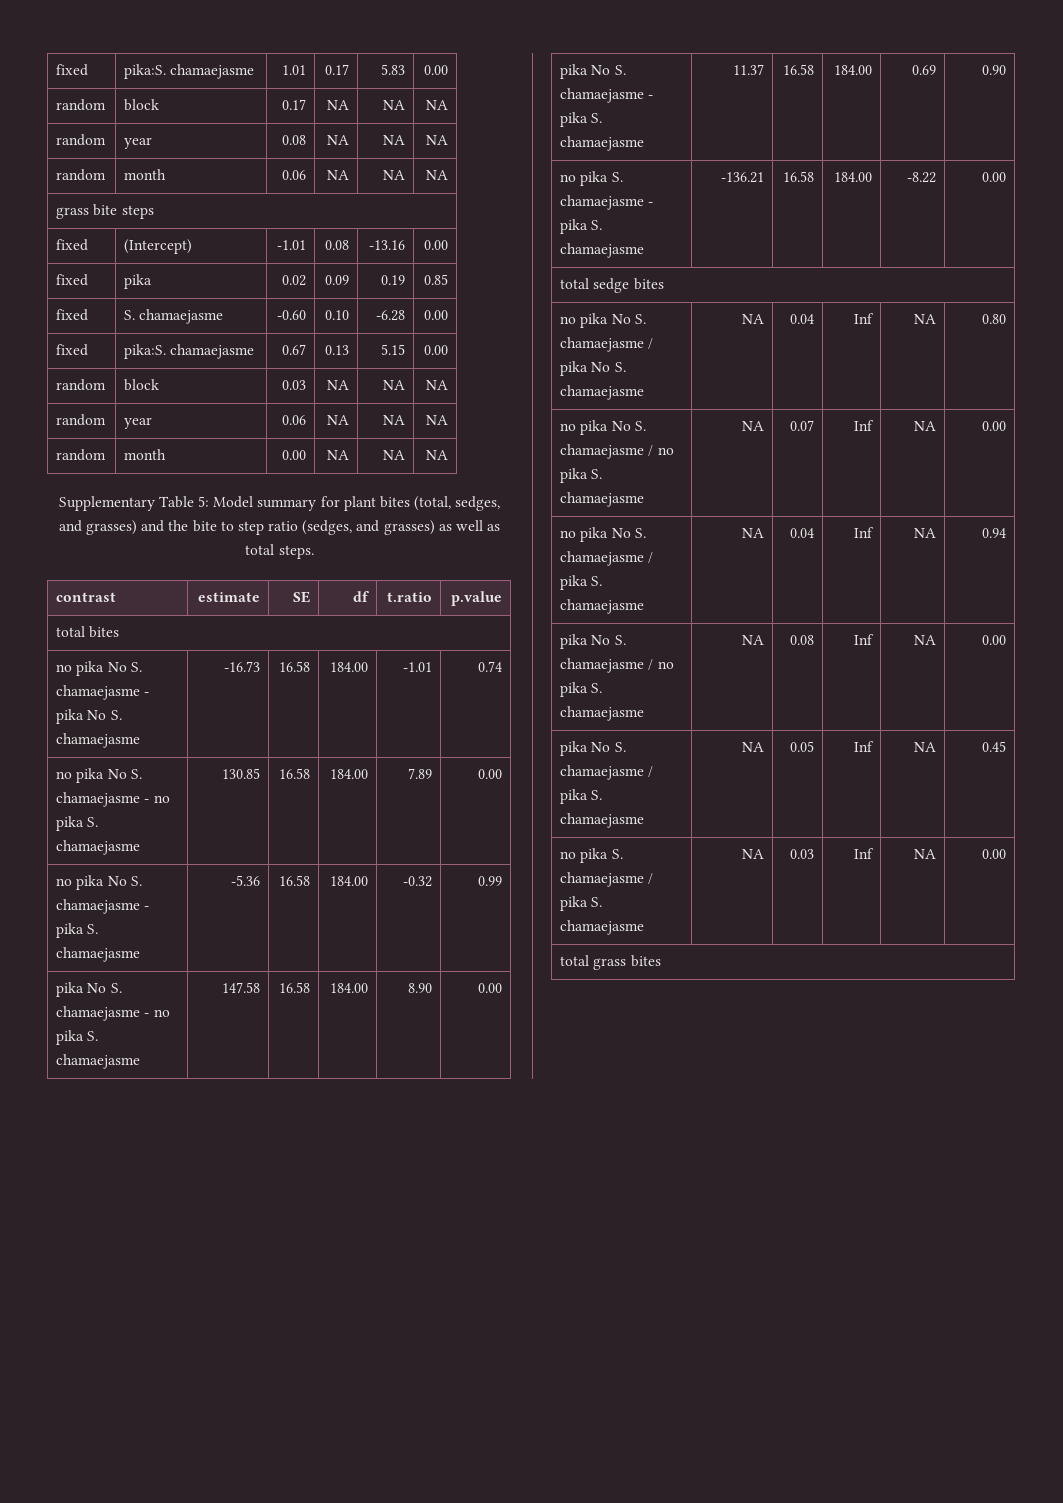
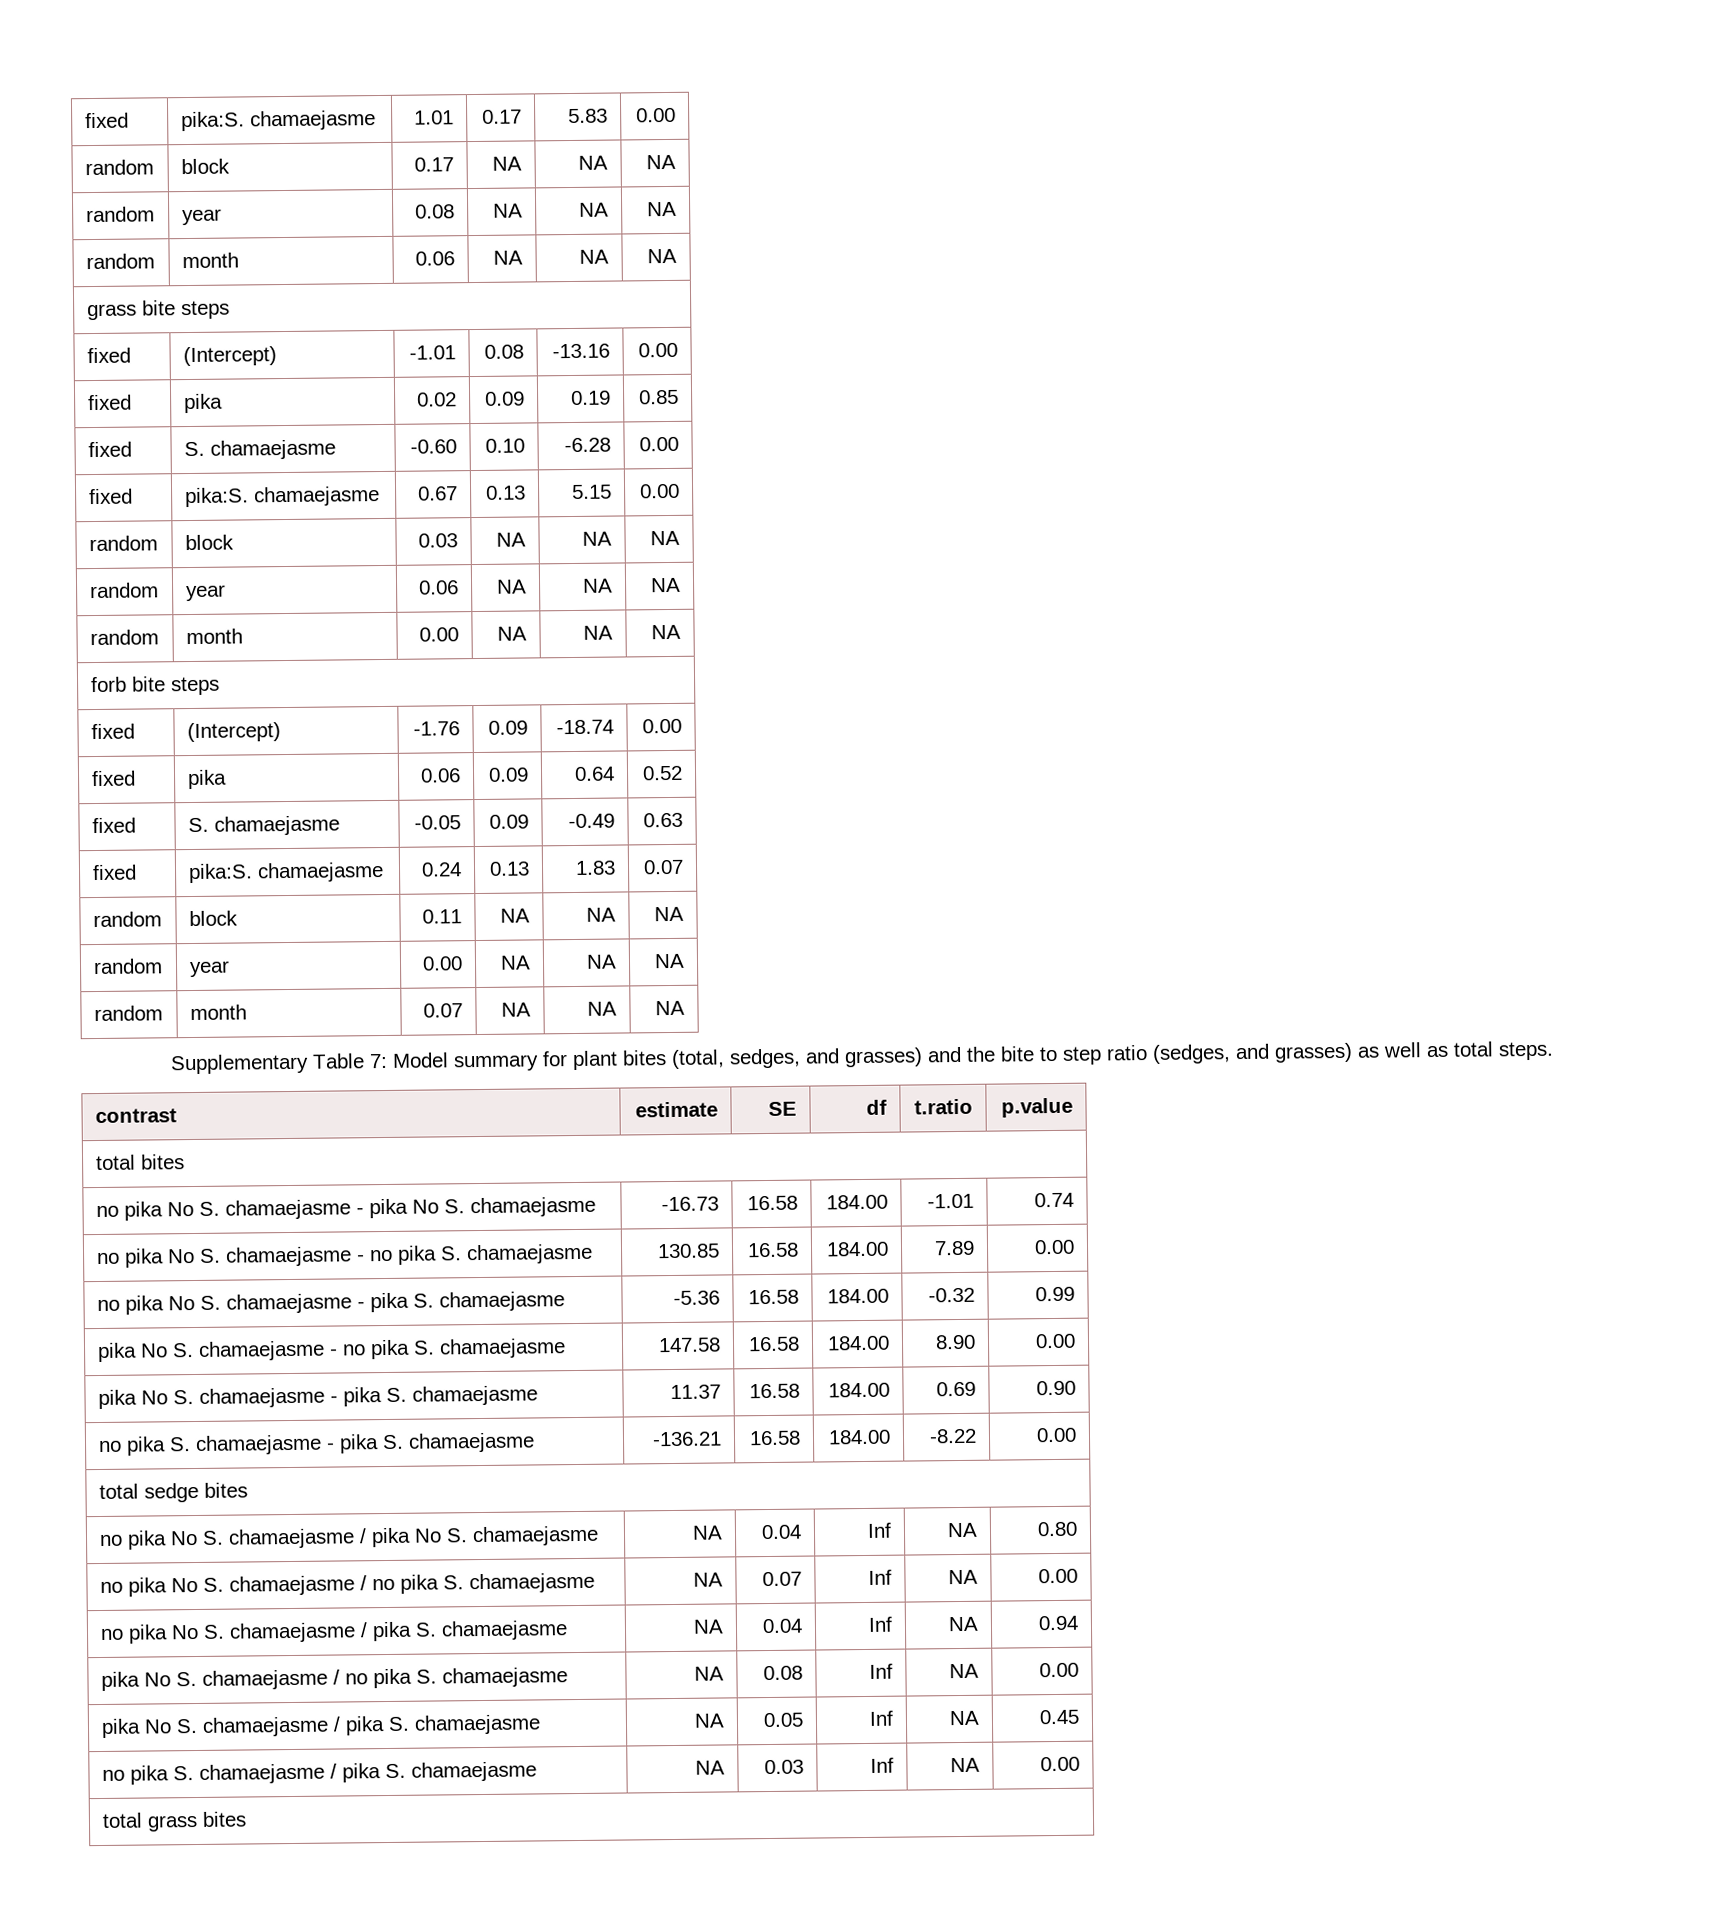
(448, 455) none -> [89,676,220,696] [90,723,135,740] [186,722,281,743] [413,721,461,736] [488,720,529,735] [556,719,615,735] [642,718,683,734] [90,770,136,787] [186,769,227,790] [420,768,462,783] [488,767,530,782] [574,766,616,781] [642,765,684,781] [91,817,136,834] [187,815,340,836] [414,815,462,830] [489,814,530,829] [568,813,616,829] [643,812,684,828] [91,864,137,881] [187,862,384,884] [421,862,463,877] [489,861,531,876] [575,860,617,875] [643,859,685,875] [92,911,162,928] [188,910,238,927] [422,909,463,924] [500,908,531,923] [586,907,617,922] [654,906,685,922] [92,958,163,975] [188,960,230,978] [422,956,464,971] [500,955,532,970] [586,954,618,969] [654,953,686,969] [93,1005,163,1022] [189,1004,247,1021] [423,1003,464,1018] [501,1002,532,1017] [587,1001,618,1016] [655,1000,686,1016] // forb bite steps // fixed | (Intercept) | -1.76 | 0.09 | -18.74 | 0.00 // fixed | pika | 0.06 | 0.09 | 0.64 | 0.52 // fixed | S. chamaejasme | -0.05 | 0.09 | -0.49 | 0.63 // fixed | pika:S. chamaejasme | 0.24 | 0.13 | 1.83 | 0.07 // random | block | 0.11 | NA | NA | NA // random | year | 0.00 | NA | NA | NA // random | month | 0.07 | NA | NA | NA
[198,496,210,507] 5: -> [369,1053,388,1069] 7:

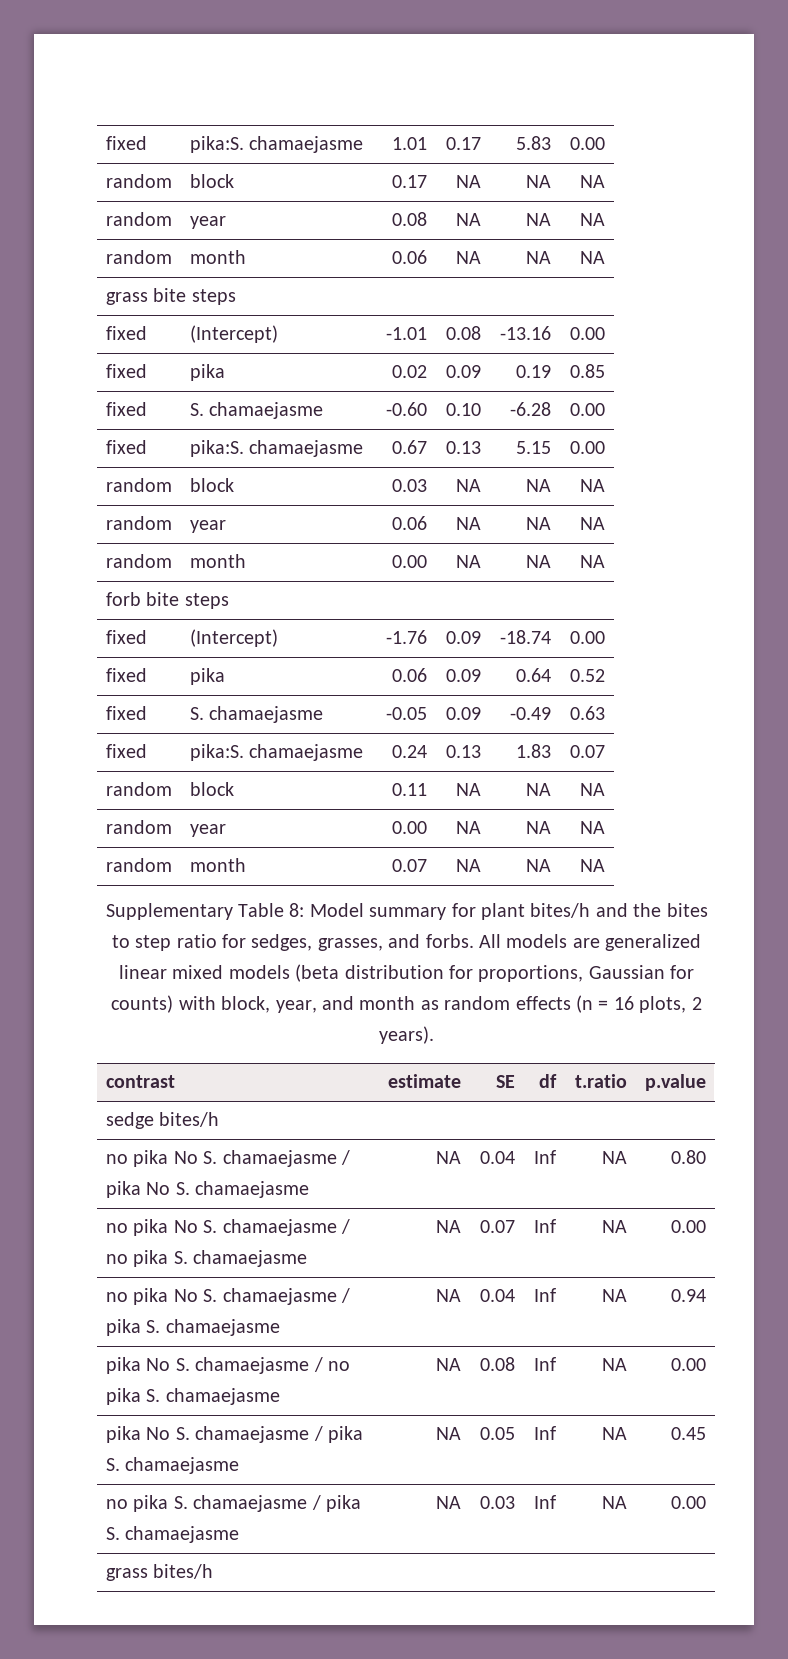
[369,1053,388,1069] 7: -> [289,903,305,917] 8:
[622,1047,923,1069] bites (total, sedges, and grasses) -> [530,903,591,918] bites/h
[1000,1046,1035,1062] bite -> [666,903,708,917] bites
[1152,1041,1554,1064] (sedges, and grasses) as well as total steps. -> [222,934,702,951] [118,964,695,982] [111,995,702,1013] [379,1026,434,1044] for sedges, grasses, and forbs. All models are generalized linear mixed models (beta distribution for proportions, Gaussian for counts) with block, year, and month as random effects (n = 16 plots, 2 years).
[94,1154,185,1171] [95,1196,596,1221] [661,1196,720,1212] [747,1195,799,1211] [826,1194,889,1210] [927,1193,975,1209] [1034,1192,1075,1208] [96,1243,593,1268] [657,1243,721,1259] [747,1242,800,1258] [826,1241,890,1257] [934,1240,976,1256] [1034,1239,1076,1255] [96,1291,565,1315] [673,1290,721,1305] [748,1289,800,1305] [827,1288,890,1304] [928,1287,976,1303] [1035,1286,1076,1302] [96,1338,566,1363] [658,1337,722,1353] [748,1336,801,1352] [827,1335,891,1351] [935,1334,977,1350] [1035,1333,1077,1349] [97,1385,538,1410] [670,1384,722,1400] [749,1383,801,1399] [828,1382,891,1398] [936,1381,977,1397] [1036,1380,1077,1396] [97,1432,535,1456] [652,1431,723,1447] [749,1430,802,1446] [828,1429,892,1445] [929,1428,978,1444] [1036,1427,1078,1443] [98,1482,248,1503] total bites // no pika No S. chamaejasme - pika No S. chamaejasme | -16.73 | 16.58 | 184.00 | -1.01 | 0.74 // no pika No S. chamaejasme - no pika S. chamaejasme | 130.85 | 16.58 | 184.00 | 7.89 | 0.00 // no pika No S. chamaejasme - pika S. chamaejasme | -5.36 | 16.58 | 184.00 | -0.32 | 0.99 // pika No S. chamaejasme - no pika S. chamaejasme | 147.58 | 16.58 | 184.00 | 8.90 | 0.00 // pika No S. chamaejasme - pika S. chamaejasme | 11.37 | 16.58 | 184.00 | 0.69 | 0.90 // no pika S. chamaejasme - pika S. chamaejasme | -136.21 | 16.58 | 184.00 | -8.22 | 0.00 // total sedge bites -> [105,1112,220,1129] sedge bites/h
[101,1811,247,1832] total grass bites -> [105,1564,214,1581] grass bites/h

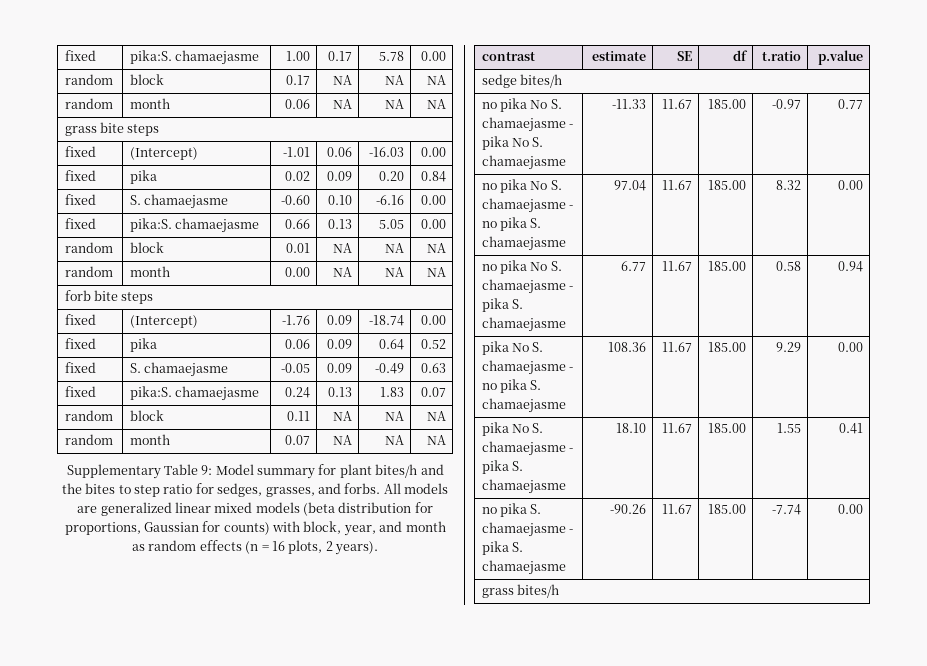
[105,136,147,150] [189,136,364,153] [392,137,428,150] [446,137,482,150] [516,136,552,150] fixed | pika:S. chamaejasme | 1.01 | 0.17 | 5.83 -> [64,50,96,61] [129,50,259,65] [285,51,310,61] [327,51,352,61] [378,51,404,61] fixed | pika:S. chamaejasme | 1.00 | 0.17 | 5.78
[105,212,172,226] [189,216,226,229] [392,212,428,226] [456,213,482,226] [526,213,552,226] [580,213,606,226] // random | year | 0.08 | NA | NA | NA -> (446, 80) none
[446,326,482,340] [500,326,552,340] 0.08 | -13.16 -> [326,147,352,157] [368,147,404,157] 0.06 | -16.03
[516,365,552,378] [570,364,606,378] 0.19 | 0.85 -> [378,171,404,181] [420,171,446,182] 0.20 | 0.84
[510,402,552,416] -6.28 -> [375,195,404,205] -6.16
[392,440,428,454] [446,441,482,454] [516,441,552,454] [570,441,606,454] [105,478,172,492] [189,478,234,492] [392,479,428,492] [456,479,482,492] [526,479,552,492] [580,479,606,492] [105,516,172,530] [189,520,226,533] [392,516,428,530] 0.67 | 0.13 | 5.15 | 0.00 // random | block | 0.03 | NA | NA | NA // random | year | 0.06 -> [284,219,310,229] [327,219,352,229] [378,219,404,229] [420,219,446,229] [64,242,113,253] [129,242,164,253] [285,243,310,253] 0.66 | 0.13 | 5.05 | 0.00 // random | block | 0.01
[105,820,172,834] [189,824,226,837] [392,821,428,834] [456,821,482,834] [526,821,552,834] [580,821,606,834] // random | year | 0.00 | NA | NA | NA -> (446, 416) none
[289,903,305,917] 8: -> [201,465,213,475] 9:
[340,1150,350,1165] / -> [568,124,573,128] -
[436,1151,462,1164] [480,1151,516,1164] [534,1150,557,1164] [602,1151,628,1164] [671,1150,707,1164] [105,1219,350,1236] [105,1250,308,1267] [436,1220,462,1233] [480,1220,516,1233] [534,1219,557,1233] [602,1220,628,1233] NA | 0.04 | Inf | NA | 0.80 // no pika No S. chamaejasme / no pika S. chamaejasme | NA | 0.07 | Inf | NA -> [611,99,646,109] [661,99,692,109] [707,99,746,109] [771,99,801,109] [837,99,863,109] [481,179,562,193] [481,198,573,213] [481,217,542,231] [481,236,566,251] [613,180,646,191] [661,180,692,190] [707,180,746,190] [775,180,801,190] -11.33 | 11.67 | 185.00 | -0.97 | 0.77 // no pika No S. chamaejasme - no pika S. chamaejasme | 97.04 | 11.67 | 185.00 | 8.32
[340,1288,350,1303] [105,1319,280,1336] [436,1289,462,1302] [480,1289,516,1302] [534,1288,557,1302] [602,1289,628,1302] / pika S. chamaejasme | NA | 0.04 | Inf | NA -> [568,286,573,290] [481,298,523,312] [481,317,566,332] [620,261,646,271] [661,261,692,271] [707,261,746,271] [775,261,801,271] - pika S. chamaejasme | 6.77 | 11.67 | 185.00 | 0.58
[313,1357,350,1372] [105,1388,280,1405] [436,1358,462,1371] [480,1357,516,1371] [534,1357,557,1371] [602,1358,628,1371] / no pika S. chamaejasme | NA | 0.08 | Inf | NA -> [568,367,573,371] [481,379,542,393] [481,398,566,413] [607,342,646,352] [661,342,692,352] [707,342,746,352] [775,342,801,352] - no pika S. chamaejasme | 108.36 | 11.67 | 185.00 | 9.29
[313,1426,363,1443] [105,1457,240,1474] [436,1427,462,1440] [480,1427,516,1440] [534,1426,557,1440] [602,1427,628,1440] [671,1427,707,1440] [105,1495,361,1512] [105,1526,240,1543] [436,1496,462,1509] [480,1496,516,1509] [534,1495,557,1509] [602,1496,628,1509] / pika S. chamaejasme | NA | 0.05 | Inf | NA | 0.45 // no pika S. chamaejasme / pika S. chamaejasme | NA | 0.03 | Inf | NA -> [568,448,573,452] [481,460,523,474] [481,479,566,494] [615,423,646,433] [661,423,692,433] [707,423,746,433] [776,423,801,433] [838,423,863,434] [481,503,542,517] [481,522,573,537] [481,541,523,555] [481,560,566,575] [609,504,646,514] [661,504,692,514] [707,504,746,514] [771,504,801,515] - pika S. chamaejasme | 18.10 | 11.67 | 185.00 | 1.55 | 0.41 // no pika S. chamaejasme - pika S. chamaejasme | -90.26 | 11.67 | 185.00 | -7.74

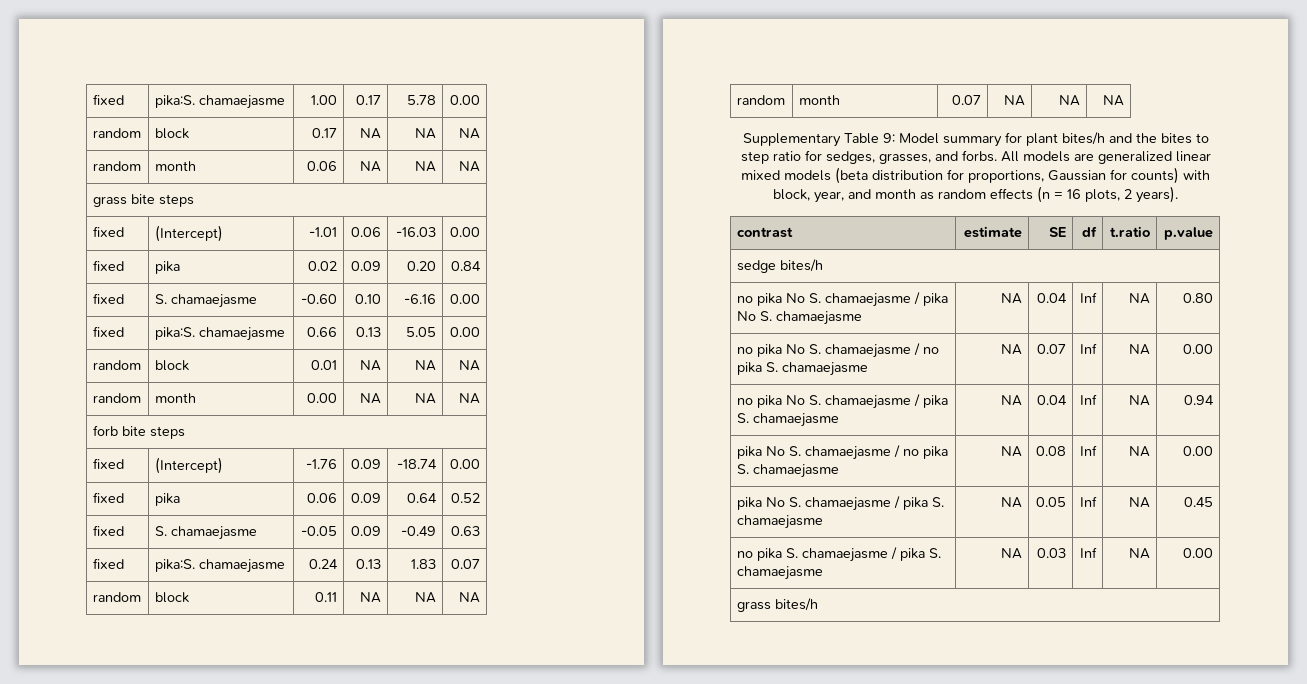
[568,124,573,128] - -> [913,292,920,305] /
[611,99,646,109] [661,99,692,109] [707,99,746,109] [771,99,801,109] [837,99,863,109] [481,179,562,193] [481,198,573,213] [481,217,542,231] [481,236,566,251] [613,180,646,191] [661,180,692,190] [707,180,746,190] [775,180,801,190] -11.33 | 11.67 | 185.00 | -0.97 | 0.77 // no pika No S. chamaejasme - no pika S. chamaejasme | 97.04 | 11.67 | 185.00 | 8.32 -> [1001,293,1023,304] [1037,293,1068,303] [1080,292,1098,303] [1129,293,1151,304] [1183,293,1214,303] [736,343,939,358] [736,362,868,376] [1001,344,1023,355] [1037,344,1067,354] [1080,343,1098,354] [1129,344,1151,355] NA | 0.04 | Inf | NA | 0.80 // no pika No S. chamaejasme / no pika S. chamaejasme | NA | 0.07 | Inf | NA
[568,286,573,290] [481,298,523,312] [481,317,566,332] [620,261,646,271] [661,261,692,271] [707,261,746,271] [775,261,801,271] - pika S. chamaejasme | 6.77 | 11.67 | 185.00 | 0.58 -> [913,394,948,408] [736,413,839,427] [1001,395,1023,406] [1037,395,1068,405] [1080,394,1098,405] [1129,395,1151,406] / pika S. chamaejasme | NA | 0.04 | Inf | NA
[568,367,573,371] [481,379,542,393] [481,398,566,413] [607,342,646,352] [661,342,692,352] [707,342,746,352] [775,342,801,352] - no pika S. chamaejasme | 108.36 | 11.67 | 185.00 | 9.29 -> [893,445,948,459] [736,464,839,478] [1001,446,1023,457] [1036,446,1067,456] [1080,445,1098,456] [1129,446,1151,457] / no pika S. chamaejasme | NA | 0.08 | Inf | NA
[568,448,573,452] [481,460,523,474] [481,479,566,494] [615,423,646,433] [661,423,692,433] [707,423,746,433] [776,423,801,433] [838,423,863,434] [481,503,542,517] [481,522,573,537] [481,541,523,555] [481,560,566,575] [609,504,646,514] [661,504,692,514] [707,504,746,514] [771,504,801,515] - pika S. chamaejasme | 18.10 | 11.67 | 185.00 | 1.55 | 0.41 // no pika S. chamaejasme - pika S. chamaejasme | -90.26 | 11.67 | 185.00 | -7.74 -> [893,496,944,510] [736,515,823,529] [1001,497,1023,508] [1036,497,1067,507] [1080,496,1098,507] [1129,497,1151,508] [1184,497,1214,507] [736,547,941,562] [736,566,823,580] [1001,548,1023,559] [1037,548,1067,558] [1080,547,1098,558] [1129,548,1151,559] / pika S. chamaejasme | NA | 0.05 | Inf | NA | 0.45 // no pika S. chamaejasme / pika S. chamaejasme | NA | 0.03 | Inf | NA

